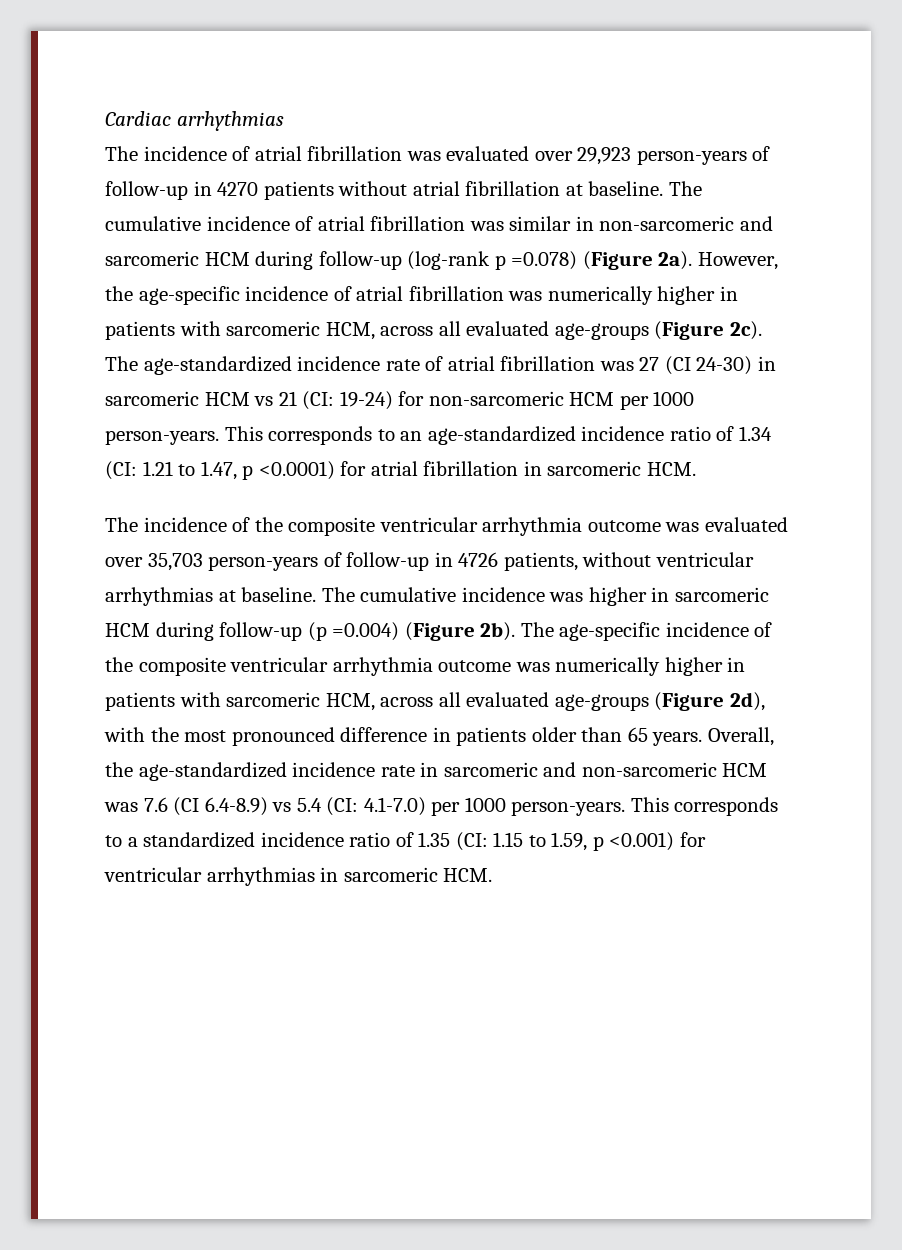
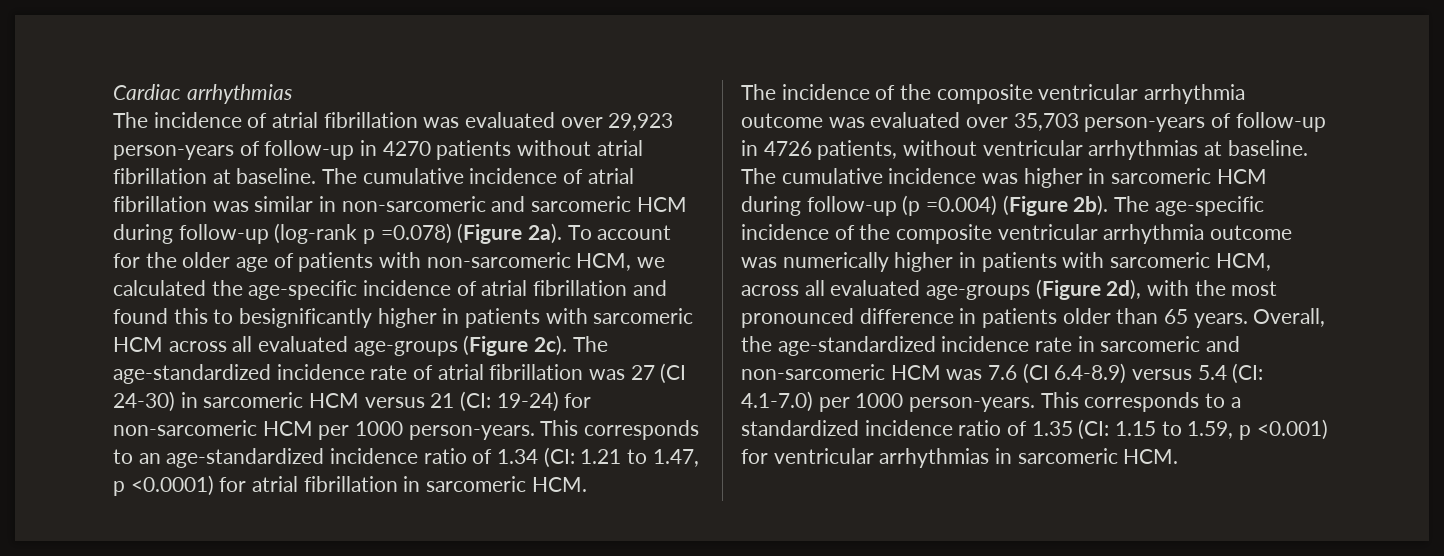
[697,252,778,270] However, -> [567,225,672,240] [113,252,666,272] [113,280,206,296] To account for the older age of patients with non-sarcomeric HCM, we calculated
[508,286,738,305] [105,321,375,340] was numerically higher in patients with sarcomeric HCM, -> [632,280,667,296] [113,308,694,328] [113,337,163,352] and found this to besignificantly higher in patients with sarcomeric HCM
[254,396,274,406] vs -> [364,397,425,408] versus
[272,802,292,812] vs -> [1132,369,1193,380] versus

